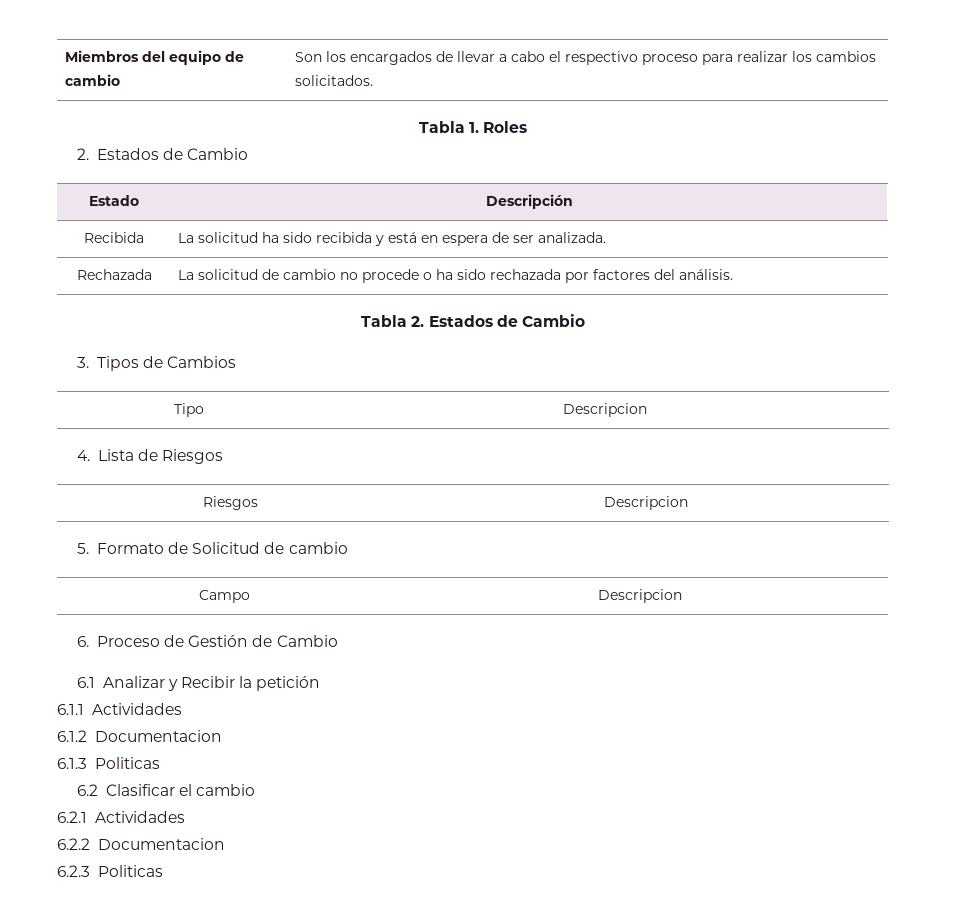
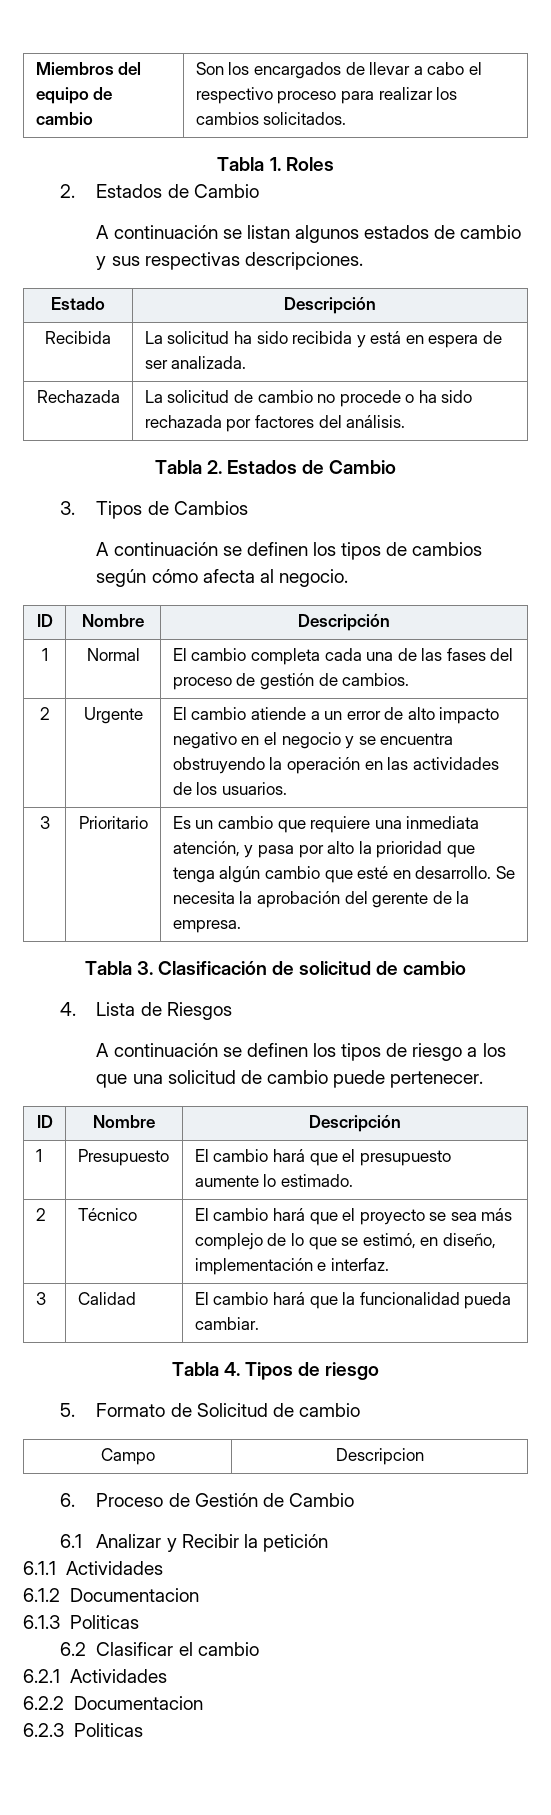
(249, 154) none -> [96,225,522,243] [96,252,363,270] // A continuación se listan algunos estados de cambio y sus respectivas descripciones.
[174,403,204,417] [562,403,647,417] [76,449,224,464] [202,496,258,510] [603,496,688,510] // Tipo | Descripcion // 4. Lista de Riesgos // Riesgos | Descripcion -> [96,542,483,560] [96,569,348,587] [36,614,53,627] [82,614,144,627] [298,614,390,631] [41,648,48,661] [86,648,140,661] [172,648,514,665] [172,673,410,690] [39,707,50,720] [83,707,143,724] [172,707,500,724] [172,732,454,749] [172,757,499,774] [172,782,287,795] [39,816,50,829] [78,816,148,829] [172,816,480,833] [172,841,475,858] [172,866,515,883] [172,891,470,908] [172,920,241,933] [84,961,467,975] [59,1002,232,1020] [96,1043,506,1061] [96,1070,484,1088] [36,1115,53,1128] [93,1115,155,1128] [309,1115,401,1132] [35,1149,42,1162] [77,1149,169,1166] [194,1149,451,1166] [194,1174,353,1187] [35,1208,46,1221] [77,1208,137,1221] [194,1208,513,1225] [194,1233,496,1250] [194,1258,389,1275] [35,1292,46,1305] [77,1292,136,1305] [194,1292,512,1309] [194,1317,259,1330] [171,1362,380,1380] // A continuación se definen los tipos de cambios según cómo afecta al negocio. // ID | Nombre | Descripción // 1 | Normal | El cambio completa cada una de las fases del proceso de gestión de cambios. // 2 | Urgente | El cambio atiende a un error de alto impacto negativo en el negocio y se encuentra obstruyendo la operación en las actividades de los usuarios. // 3 | Prioritario | Es un cambio que requiere una inmediata atención, y pasa por alto la prioridad que tenga algún cambio que esté en desarrollo. Se necesita la aprobación del gerente de la empresa. // Tabla 3. Clasificación de solicitud de cambio // 4. Lista de Riesgos // A continuación se definen los tipos de riesgo a los que una solicitud de cambio puede pertenecer. // ID | Nombre | Descripción // 1 | Presupuesto | El cambio hará que el presupuesto aumente lo estimado. // 2 | Técnico | El cambio hará que el proyecto se sea más complejo de lo que se estimó, en diseño, implementación e interfaz. // 3 | Calidad | El cambio hará que la funcionalidad pueda cambiar. // Tabla 4. Tipos de riesgo

